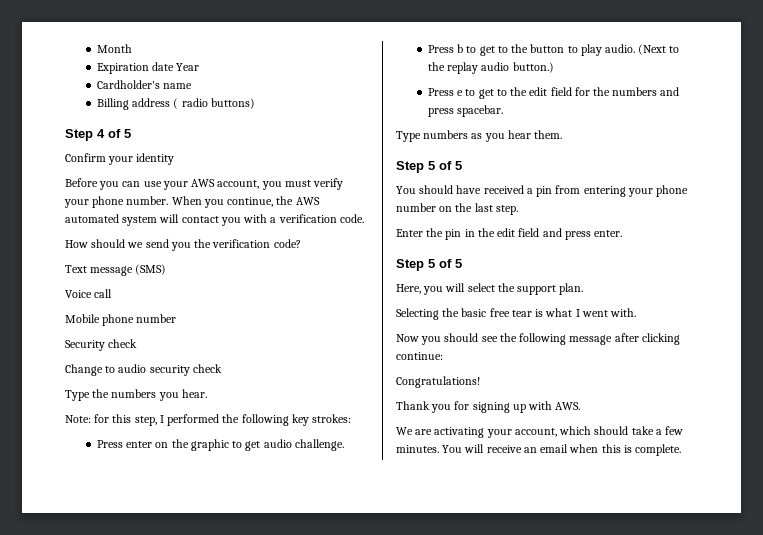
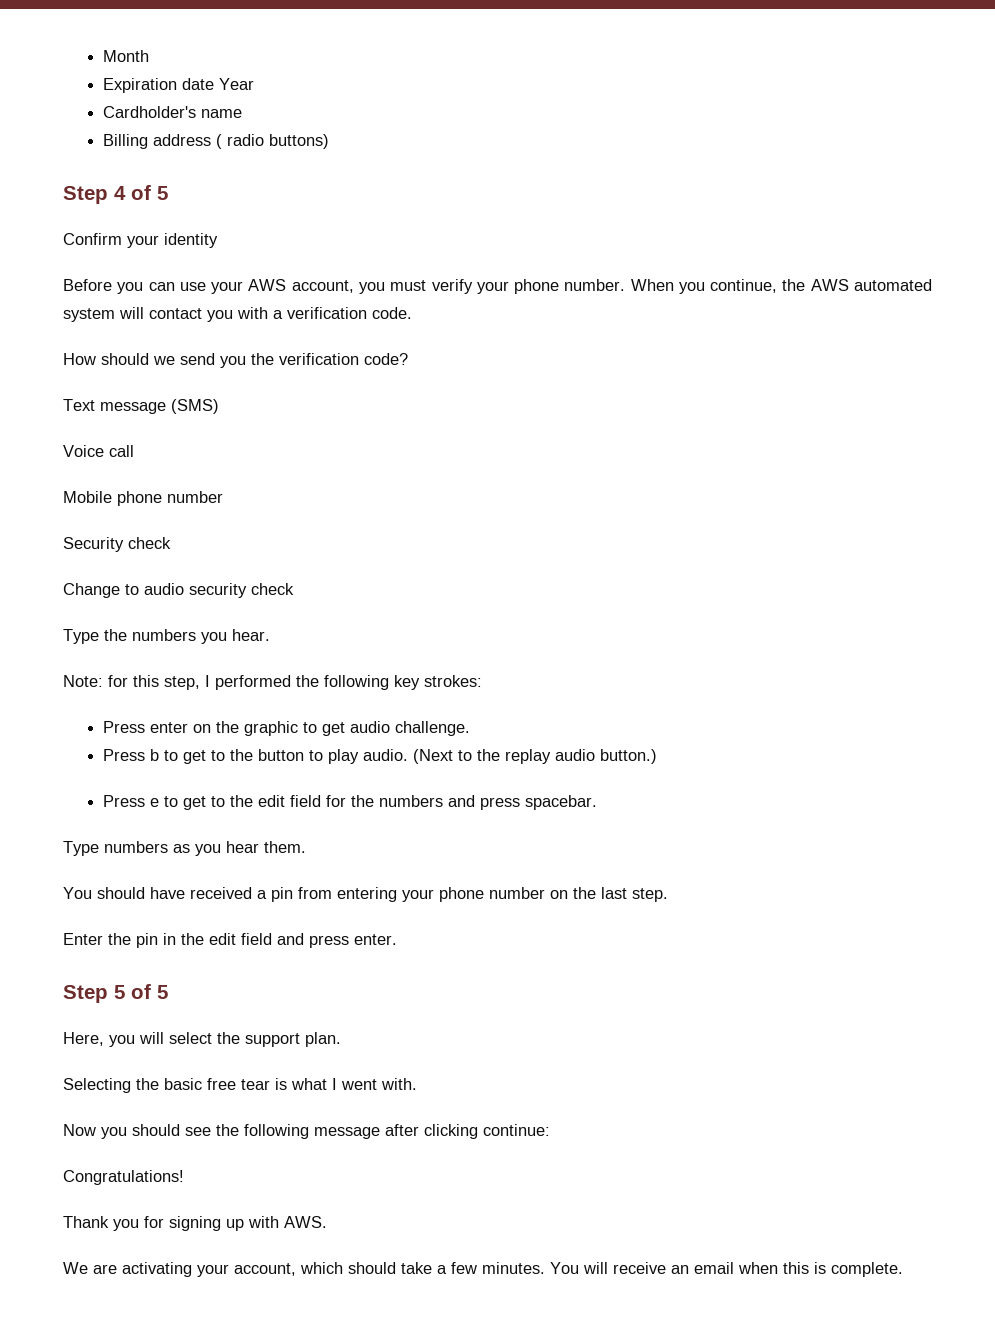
[396,161,462,173] // Step 5 of 5 -> (306, 847) none

